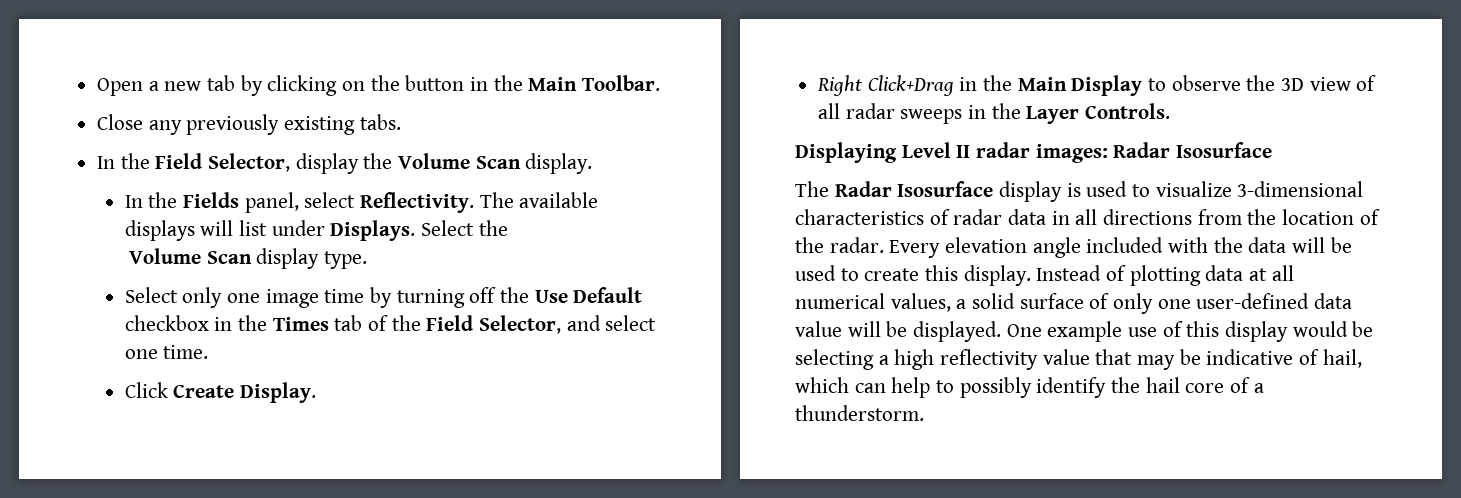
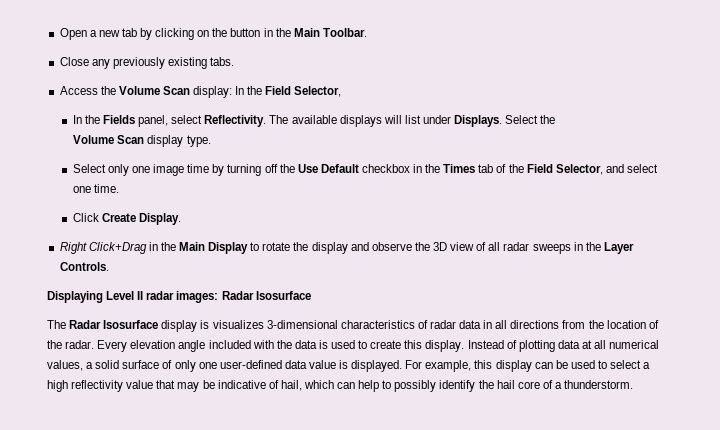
(401, 122) none -> [59,86,233,98] Access the Volume Scan display:
[295,153,593,174] display the Volume Scan display. -> (342, 91) none
(1167, 84) none -> [262,242,369,254] rotate the display and
[1086,181,1232,197] used to visualize -> [212,320,264,329] visualizes
[1292,237,1352,253] will be -> [318,340,328,349] is
[847,321,1374,342] [795,349,874,370] will be displayed. One example use of this display would be selecting -> [339,360,642,372] is displayed. For example, this display can be used to select

